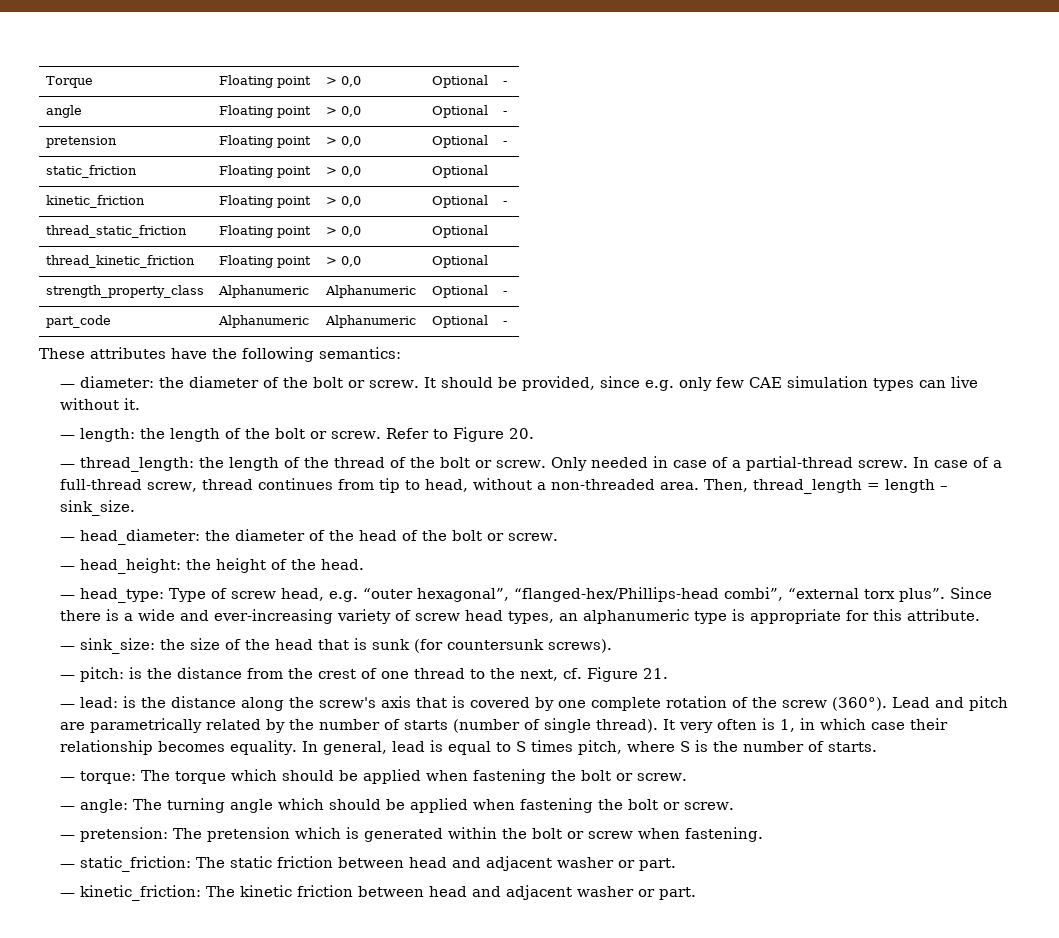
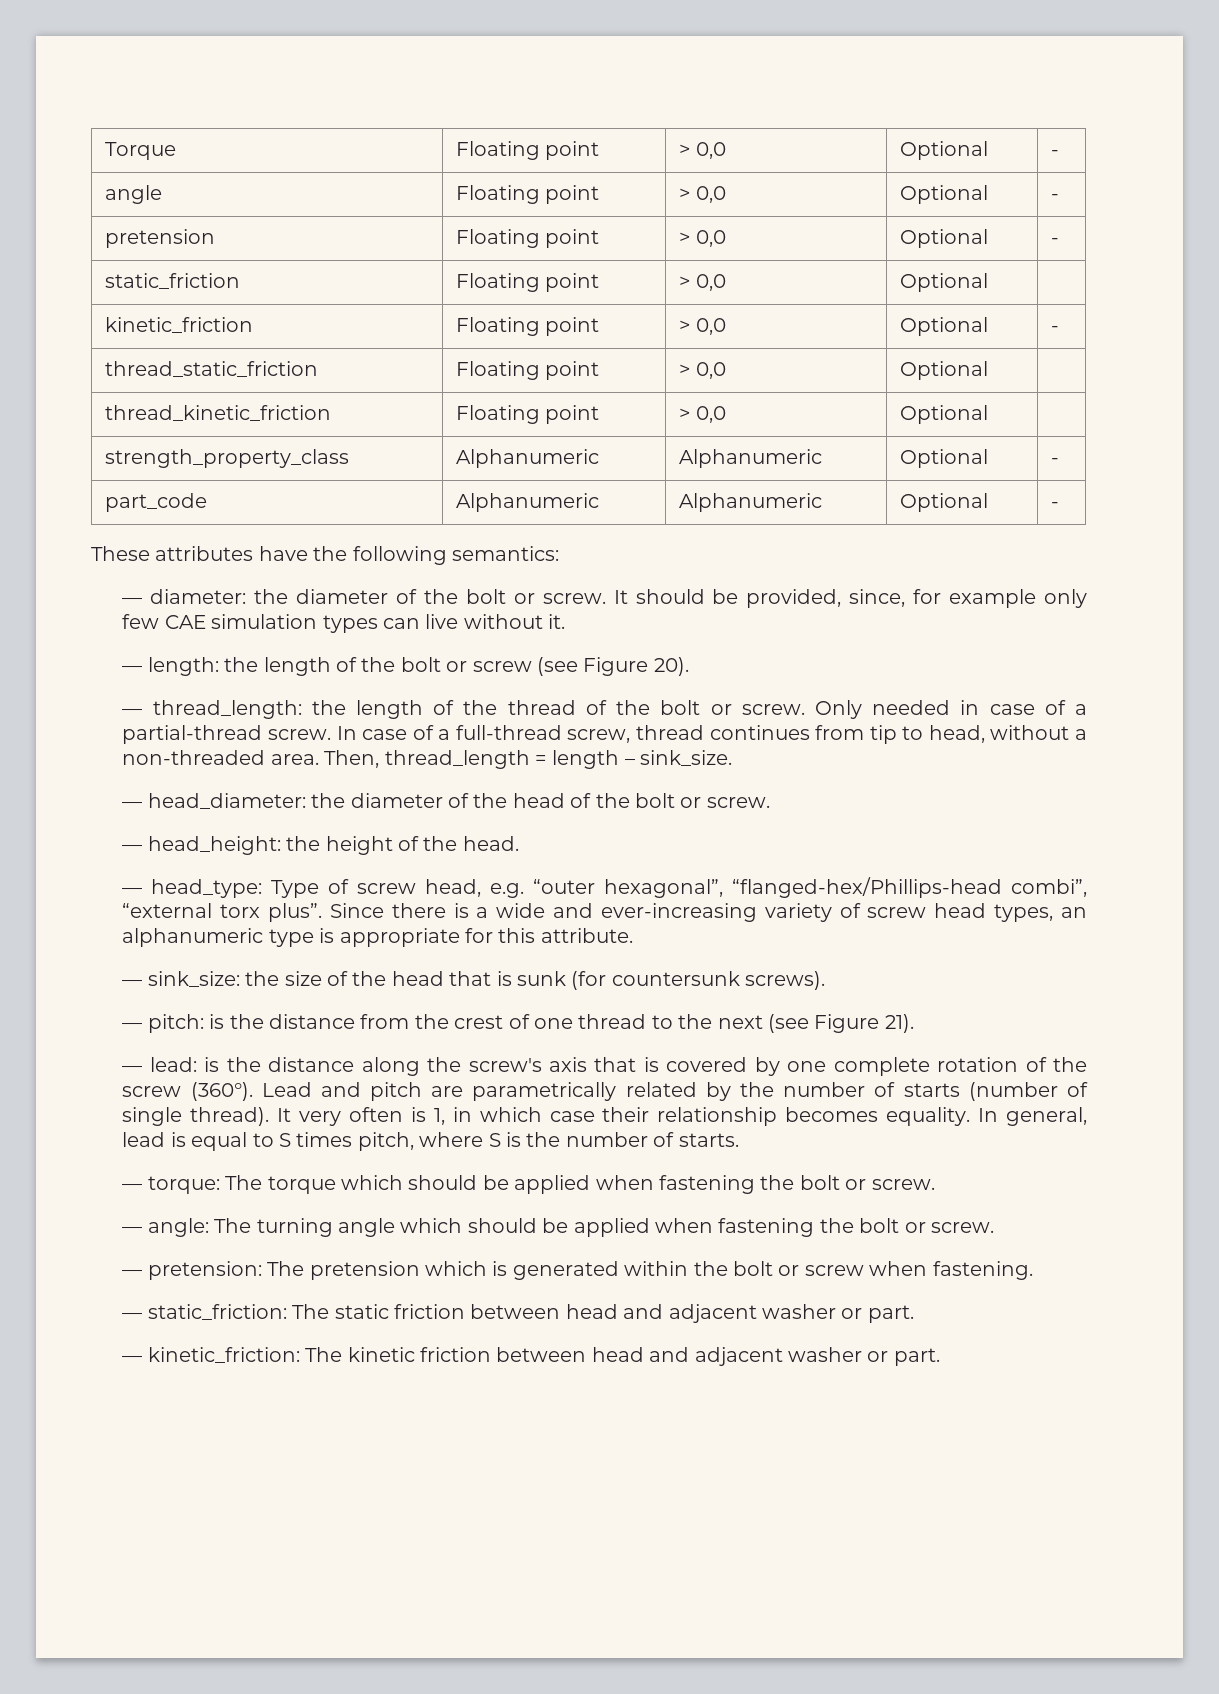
[600,376,675,391] since e.g. -> [849,589,1037,608] since, for example
[331,427,535,442] screw. Refer to Figure 20. -> [472,657,689,676] screw (see Figure 20).
[520,667,669,682] next, cf. Figure 21. -> [717,1014,914,1033] next (see Figure 21).

